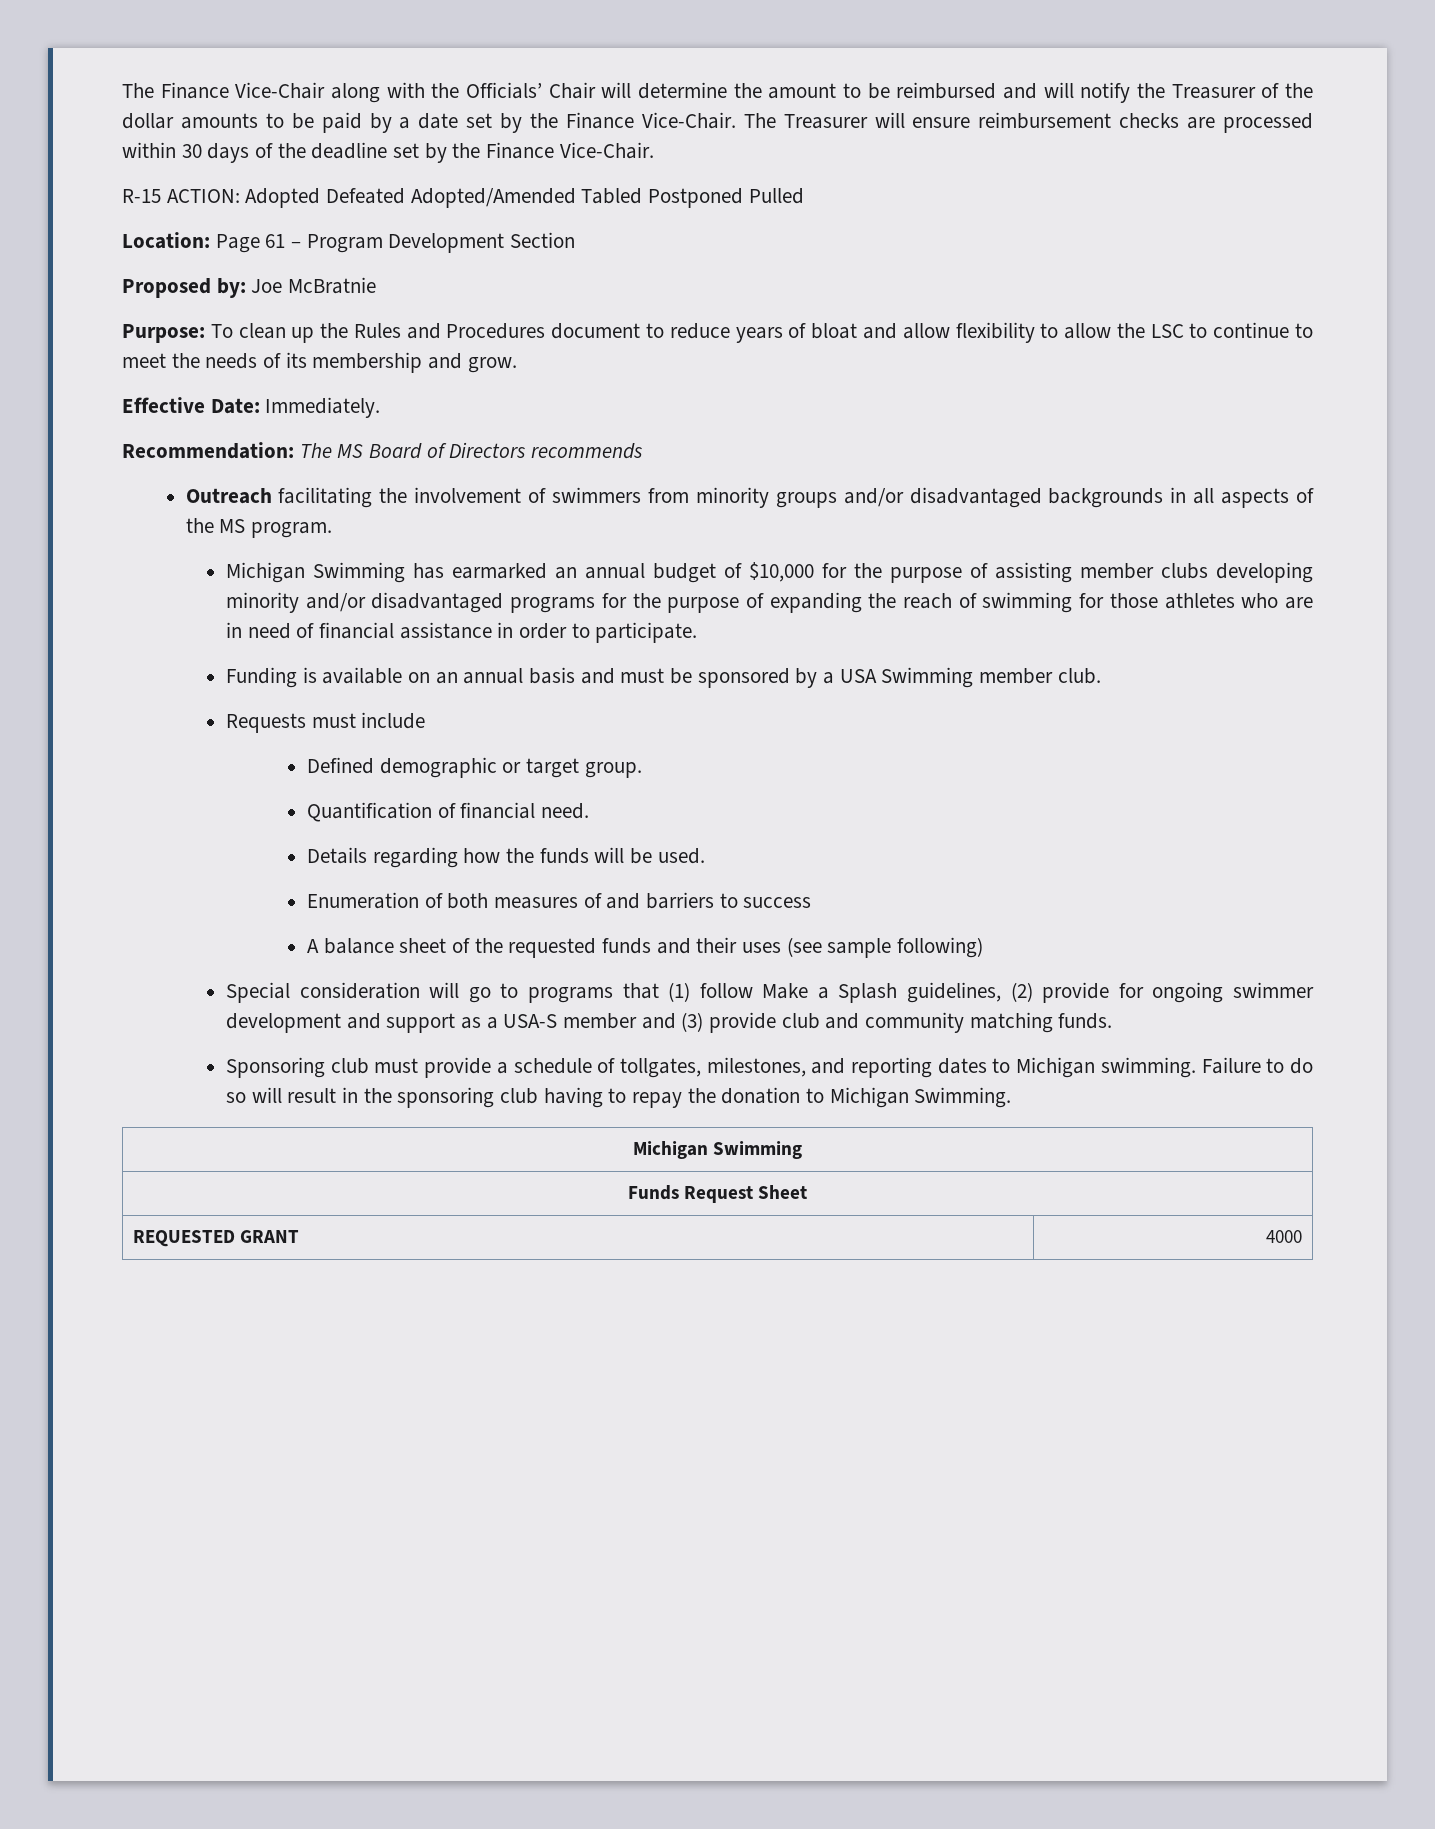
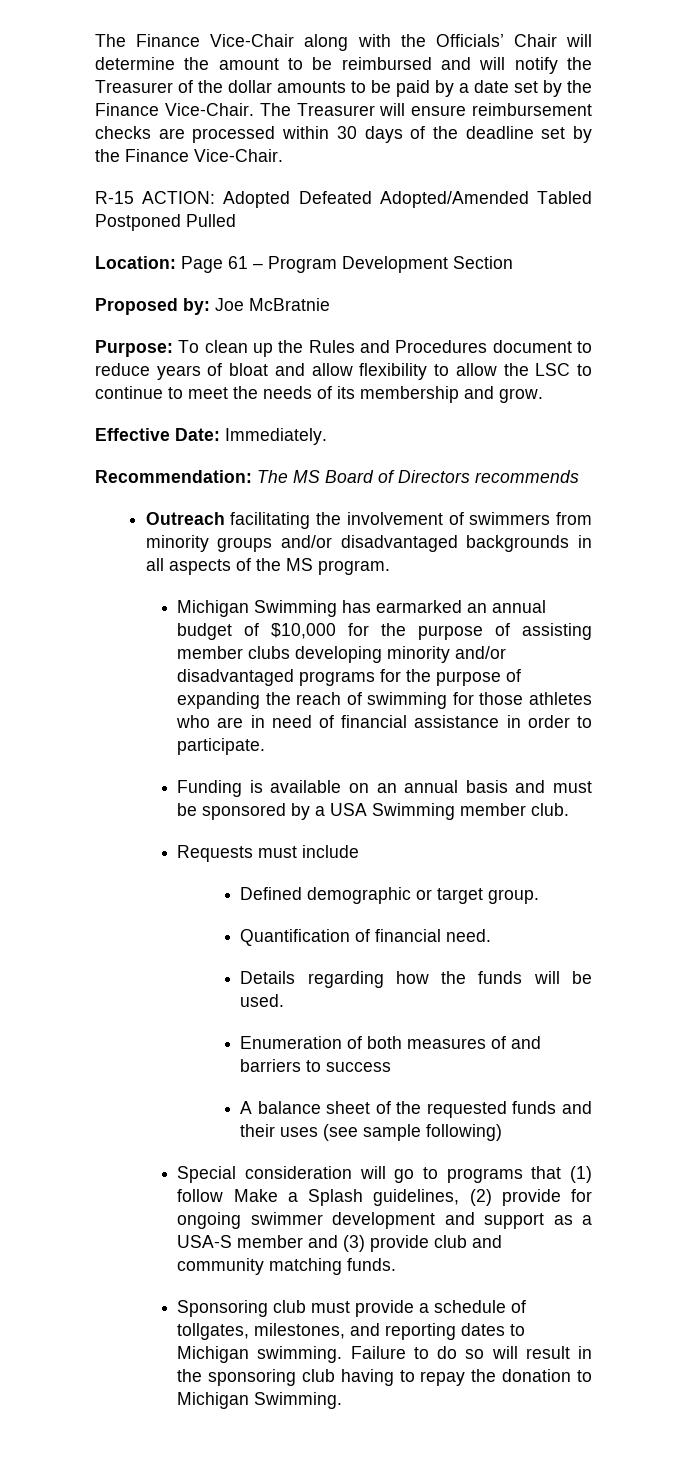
[632,1141,803,1159] [627,1185,808,1203] [132,1230,299,1247] [1266,1230,1303,1243] // Michigan Swimming // Funds Request Sheet // REQUESTED GRANT | 4000 -> (343, 1400) none

